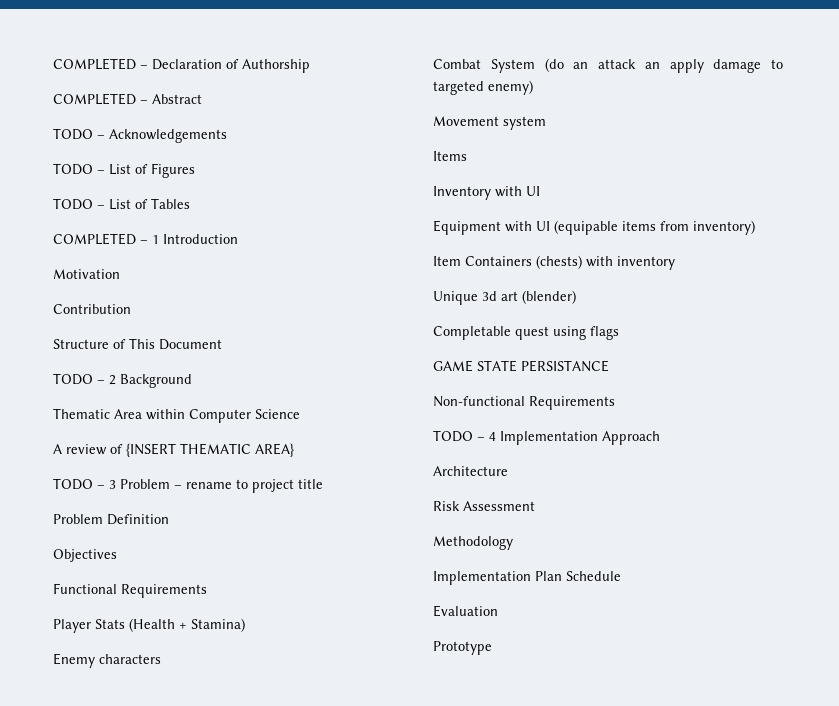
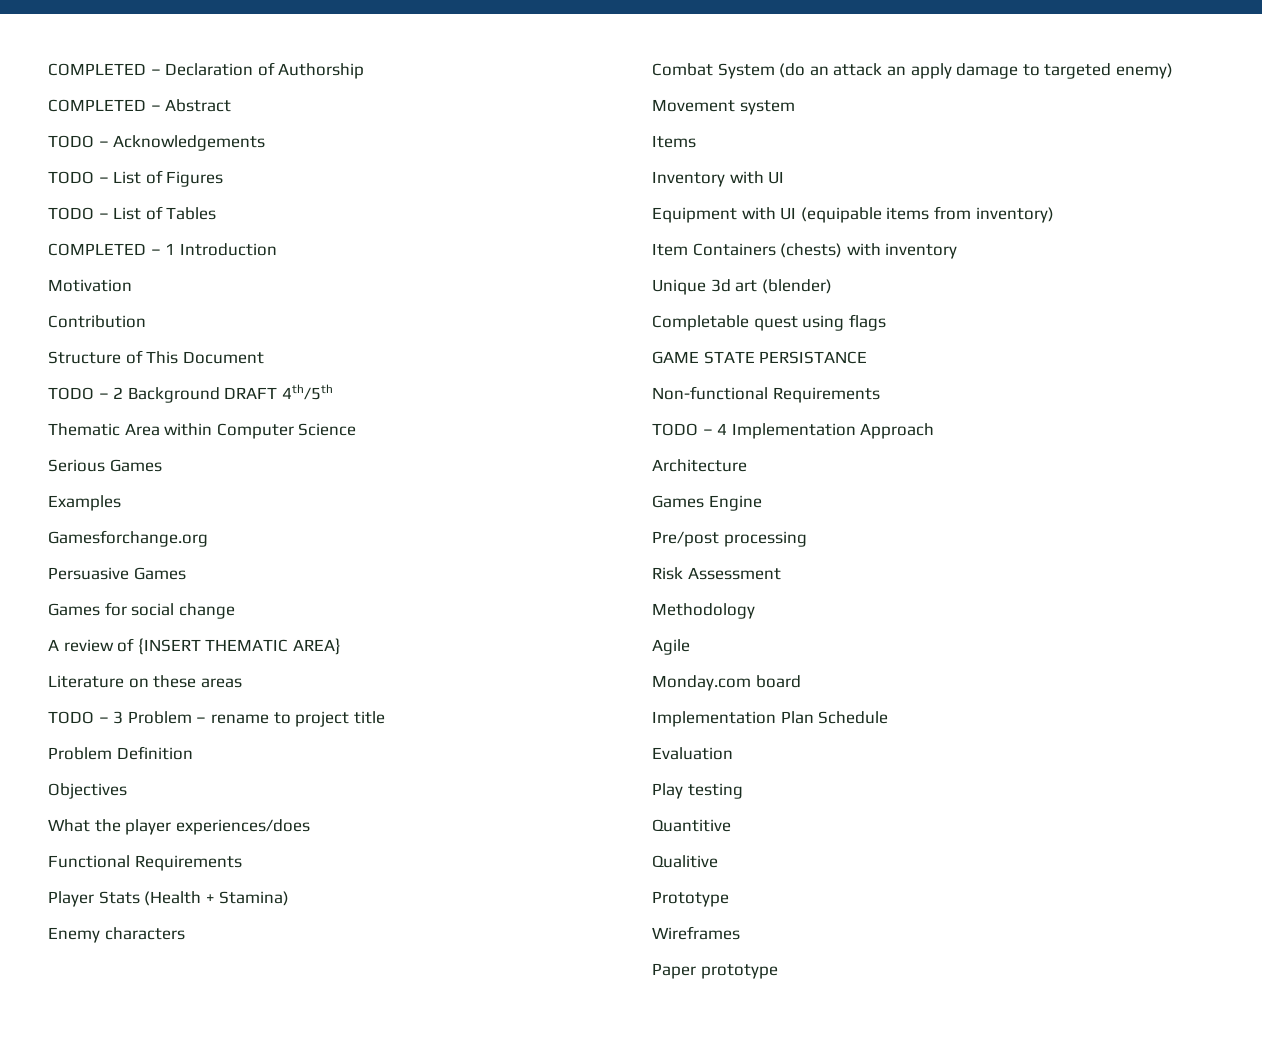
(192, 381) none -> [224,384,333,400] DRAFT 4th/5th
(300, 414) none -> [48,459,162,472] [48,495,121,511] [48,530,208,547] [48,567,186,580] [48,602,235,619] // Serious Games // Examples // Gamesforchange.org // Persuasive Games // Games for social change
(294, 450) none -> [48,675,242,688] // Literature on these areas
(117, 555) none -> [48,819,310,835] // What the player experiences/does
(508, 471) none -> [652,495,762,511] [652,531,807,547] // Games Engine // Pre/post processing
(513, 543) none -> [652,639,690,655] [652,675,801,691] // Agile // Monday.com board
[433,641,492,655] Prototype -> [652,783,743,799] [652,819,731,832] [652,855,718,868] [652,891,729,907] [652,926,740,940] [652,963,778,979] Play testing // Quantitive // Qualitive // Prototype // Wireframes // Paper prototype

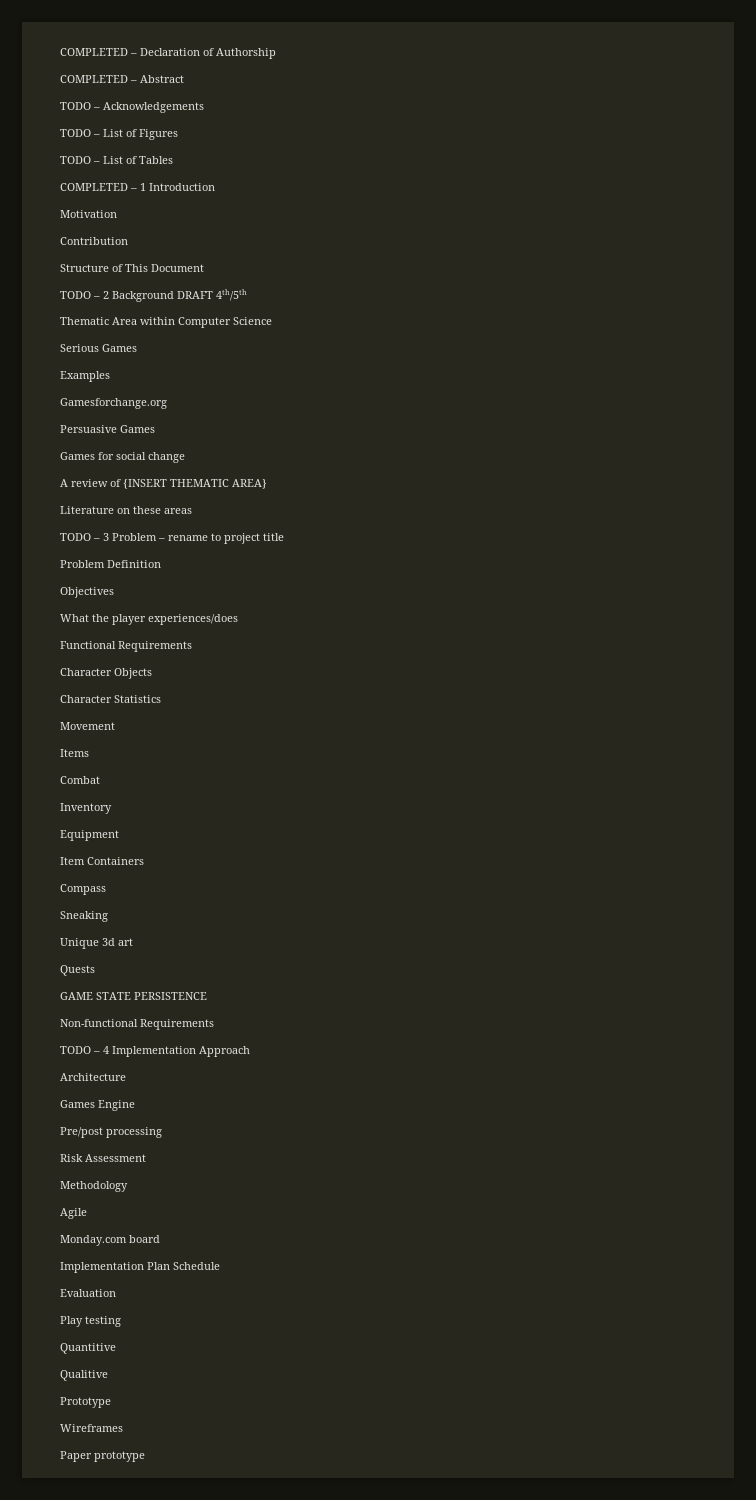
[48,891,290,907] [48,927,185,943] [652,63,1173,79] Player Stats (Health + Stamina) // Enemy characters // Combat System (do an attack an apply damage to targeted enemy) -> [60,668,152,679] [60,695,161,703] Character Objects // Character Statistics
[739,100,795,115] system -> (115, 726) none
(696, 141) none -> [60,776,100,784] // Combat
[729,171,785,184] with UI -> (112, 808) none
[741,206,1054,223] with UI (equipable items from inventory) -> (119, 835) none
[780,243,958,259] (chests) with inventory -> [60,884,106,895] [60,911,108,922] // Compass // Sneaking
[761,279,832,294] [652,314,886,331] (blender) // Completable quest using flags -> [60,965,95,976] // Quests
[759,351,868,364] PERSISTANCE -> [134,992,207,1000] PERSISTENCE

